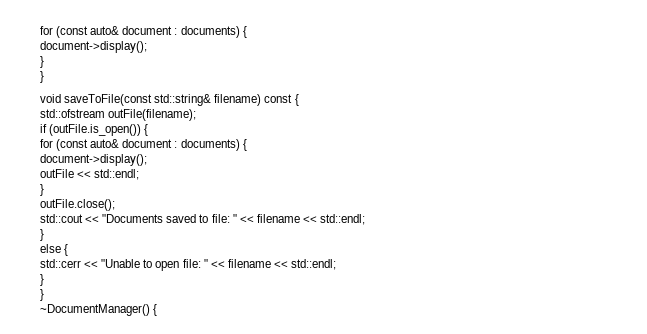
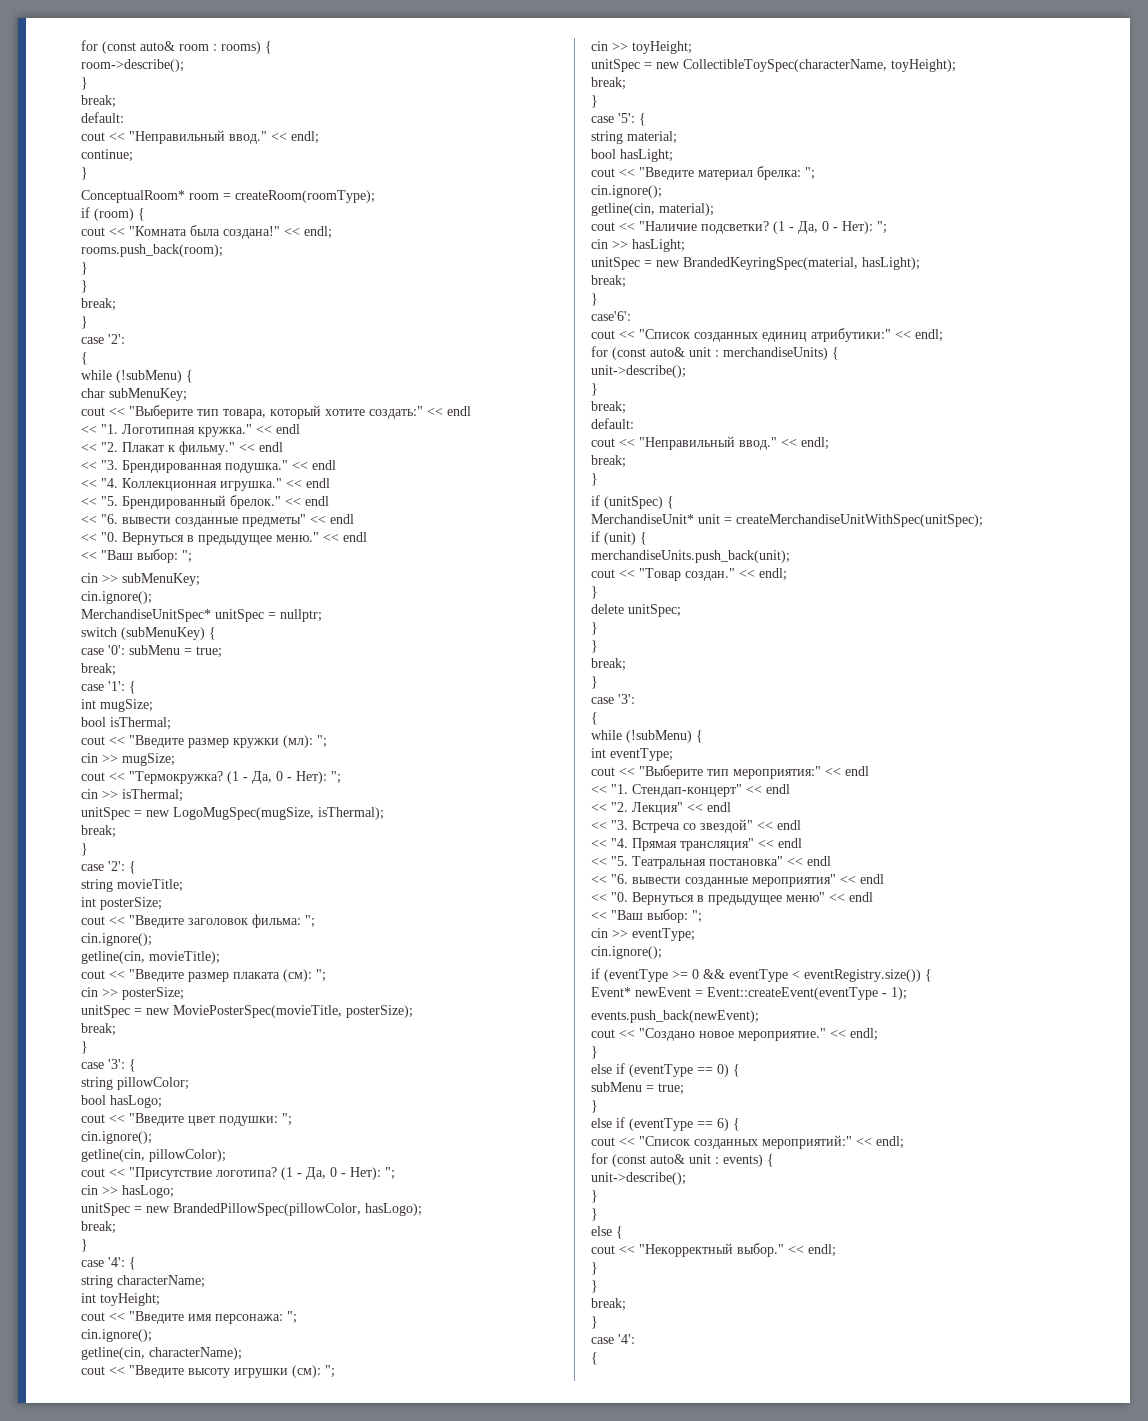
[40,26,247,38] [40,41,147,53] [40,56,44,68] [40,71,44,83] [40,94,299,106] [40,109,197,121] [40,124,149,136] [40,139,247,151] [40,154,147,166] [40,169,140,180] [40,184,44,196] [40,199,115,211] [40,214,366,225] [40,229,44,241] [40,244,69,256] [40,259,337,271] [40,274,44,286] [40,289,44,301] [40,304,150,316] for (const auto& document : documents) { // document->display(); // } // } // void saveToFile(const std::string& filename) const { // std::ofstream outFile(filename); // if (outFile.is_open()) { // for (const auto& document : documents) { // document->display(); // outFile << std::endl; // } // outFile.close(); // std::cout << "Documents saved to file: " << filename << std::endl; // } // else { // std::cerr << "Unable to open file: " << filename << std::endl; // } // } // ~DocumentManager() -> [81,40,272,54] [81,59,184,72] [81,77,88,90] [81,95,116,108] [81,112,124,123] [81,130,319,144] [81,149,133,162] [81,167,88,180] [81,190,375,203] [81,207,145,221] [81,225,332,239] [81,244,223,257] [81,262,88,275] [81,280,88,293] [81,298,116,311] [81,316,88,329] [81,334,125,344] [81,352,88,365] [81,370,193,383] [81,388,187,401] [81,405,471,419] [81,424,300,437] [81,441,283,455] [81,460,336,473] [81,478,330,491] [81,495,329,509] [81,514,354,527] [81,532,367,545] [81,549,192,563] [81,573,200,586] [81,591,152,604] [81,609,322,622] [81,627,216,640] [81,645,222,658] [81,663,116,676] [81,681,136,694] [81,699,153,712] [81,717,171,730] [81,735,327,748] [81,753,175,766] [81,771,341,784] [81,789,183,802] [81,807,384,820] [81,825,116,838] [81,843,88,856] [81,861,136,874] [81,879,183,892] [81,897,162,910] [81,914,315,928] [81,933,152,946] [81,951,220,964] [81,969,326,982] [81,987,184,1000] [81,1005,413,1018] [81,1023,116,1036] [81,1041,88,1054] [81,1059,136,1072] [81,1077,189,1090] [81,1095,162,1108] [81,1113,292,1126] [81,1131,152,1144] [81,1149,226,1162] [81,1167,395,1180] [81,1185,174,1198] [81,1203,422,1216] [81,1221,116,1234] [81,1239,88,1252] [81,1257,136,1270] [81,1275,205,1288] [81,1293,160,1306] [81,1311,297,1324] [81,1329,152,1342] [81,1347,242,1360] [81,1365,335,1378] [591,41,692,54] [591,59,956,72] [591,77,626,90] [591,95,598,108] [591,113,646,126] [591,131,677,144] [591,149,673,162] [591,166,815,180] [591,185,662,198] [591,203,714,216] [591,221,887,234] [591,239,685,252] [591,257,920,270] [591,275,626,288] [591,293,598,306] [591,311,631,321] [591,328,943,342] [591,346,839,360] [591,365,686,378] [591,383,598,396] [591,401,626,414] [591,418,634,429] [591,436,829,450] [591,455,626,468] [591,473,598,486] [591,495,674,509] [591,514,983,527] [591,531,647,545] [591,550,790,563] [591,568,787,581] [591,586,598,599] [591,604,681,617] [591,622,598,635] [591,640,598,653] [591,658,626,671] [591,676,598,689] [591,694,635,704] [591,712,598,725] [591,730,703,743] [591,748,673,761] [591,765,869,779] [591,784,790,797] [591,802,731,815] [591,819,801,833] [591,838,802,851] [591,856,831,869] [591,874,884,887] [591,892,873,905] [591,909,702,923] [591,928,695,941] [591,946,662,959] [591,968,932,982] [591,987,907,1000] [591,1010,759,1023] [591,1028,878,1041] [591,1046,598,1059] [591,1063,740,1077] [591,1082,684,1095] [591,1100,598,1113] [591,1117,740,1131] [591,1135,904,1149] [591,1153,774,1167] [591,1172,686,1185] [591,1190,598,1203] [591,1208,598,1221] [591,1226,623,1239] [591,1243,836,1257] [591,1262,598,1275] [591,1280,598,1293] [591,1298,626,1311] [591,1316,598,1329] [591,1334,635,1344] for (const auto& room : rooms) { // room->describe(); // } // break; // default: // cout << "Неправильный ввод." << endl; // continue; // } // ConceptualRoom* room = createRoom(roomType); // if (room) { // cout << "Комната была создана!" << endl; // rooms.push_back(room); // } // } // break; // } // case '2': // { // while (!subMenu) { // char subMenuKey; // cout << "Выберите тип товара, который хотите создать:" << endl // << "1. Логотипная кружка." << endl // << "2. Плакат к фильму." << endl // << "3. Брендированная подушка." << endl // << "4. Коллекционная игрушка." << endl // << "5. Брендированный брелок." << endl // << "6. вывести созданные предметы" << endl // << "0. Вернуться в предыдущее меню." << endl // << "Ваш выбор: "; // cin >> subMenuKey; // cin.ignore(); // MerchandiseUnitSpec* unitSpec = nullptr; // switch (subMenuKey) { // case '0': subMenu = true; // break; // case '1': { // int mugSize; // bool isThermal; // cout << "Введите размер кружки (мл): "; // cin >> mugSize; // cout << "Термокружка? (1 - Да, 0 - Нет): "; // cin >> isThermal; // unitSpec = new LogoMugSpec(mugSize, isThermal); // break; // } // case '2': { // string movieTitle; // int posterSize; // cout << "Введите заголовок фильма: "; // cin.ignore(); // getline(cin, movieTitle); // cout << "Введите размер плаката (см): "; // cin >> posterSize; // unitSpec = new MoviePosterSpec(movieTitle, posterSize); // break; // } // case '3': { // string pillowColor; // bool hasLogo; // cout << "Введите цвет подушки: "; // cin.ignore(); // getline(cin, pillowColor); // cout << "Присутствие логотипа? (1 - Да, 0 - Нет): "; // cin >> hasLogo; // unitSpec = new BrandedPillowSpec(pillowColor, hasLogo); // break; // } // case '4': { // string characterName; // int toyHeight; // cout << "Введите имя персонажа: "; // cin.ignore(); // getline(cin, characterName); // cout << "Введите высоту игрушки (см): "; // cin >> toyHeight; // unitSpec = new CollectibleToySpec(characterName, toyHeight); // break; // } // case '5': { // string material; // bool hasLight; // cout << "Введите материал брелка: "; // cin.ignore(); // getline(cin, material); // cout << "Наличие подсветки? (1 - Да, 0 - Нет): "; // cin >> hasLight; // unitSpec = new BrandedKeyringSpec(material, hasLight); // break; // } // case'6': // cout << "Список созданных единиц атрибутики:" << endl; // for (const auto& unit : merchandiseUnits) { // unit->describe(); // } // break; // default: // cout << "Неправильный ввод." << endl; // break; // } // if (unitSpec) { // MerchandiseUnit* unit = createMerchandiseUnitWithSpec(unitSpec); // if (unit) { // merchandiseUnits.push_back(unit); // cout << "Товар создан." << endl; // } // delete unitSpec; // } // } // break; // } // case '3': // { // while (!subMenu) { // int eventType; // cout << "Выберите тип мероприятия:" << endl // << "1. Стендап-концерт" << endl // << "2. Лекция" << endl // << "3. Встреча со звездой" << endl // << "4. Прямая трансляция" << endl // << "5. Театральная постановка" << endl // << "6. вывести созданные мероприятия" << endl // << "0. Вернуться в предыдущее меню" << endl // << "Ваш выбор: "; // cin >> eventType; // cin.ignore(); // if (eventType >= 0 && eventType < eventRegistry.size()) { // Event* newEvent = Event::createEvent(eventType - 1); // events.push_back(newEvent); // cout << "Создано новое мероприятие." << endl; // } // else if (eventType == 0) { // subMenu = true; // } // else if (eventType == 6) { // cout << "Список созданных мероприятий:" << endl; // for (const auto& unit : events) { // unit->describe(); // } // } // else { // cout << "Некорректный выбор." << endl; // } // } // break; // } // case '4': //

